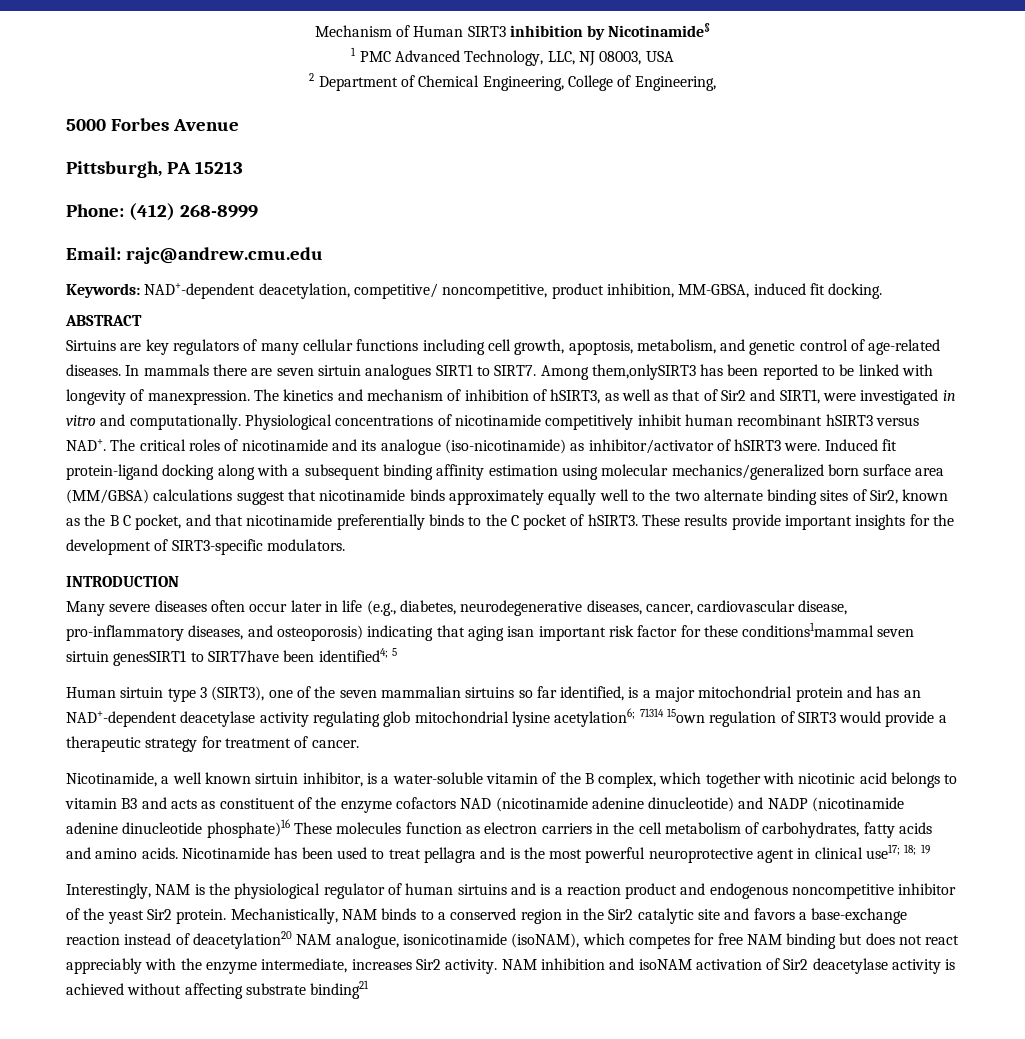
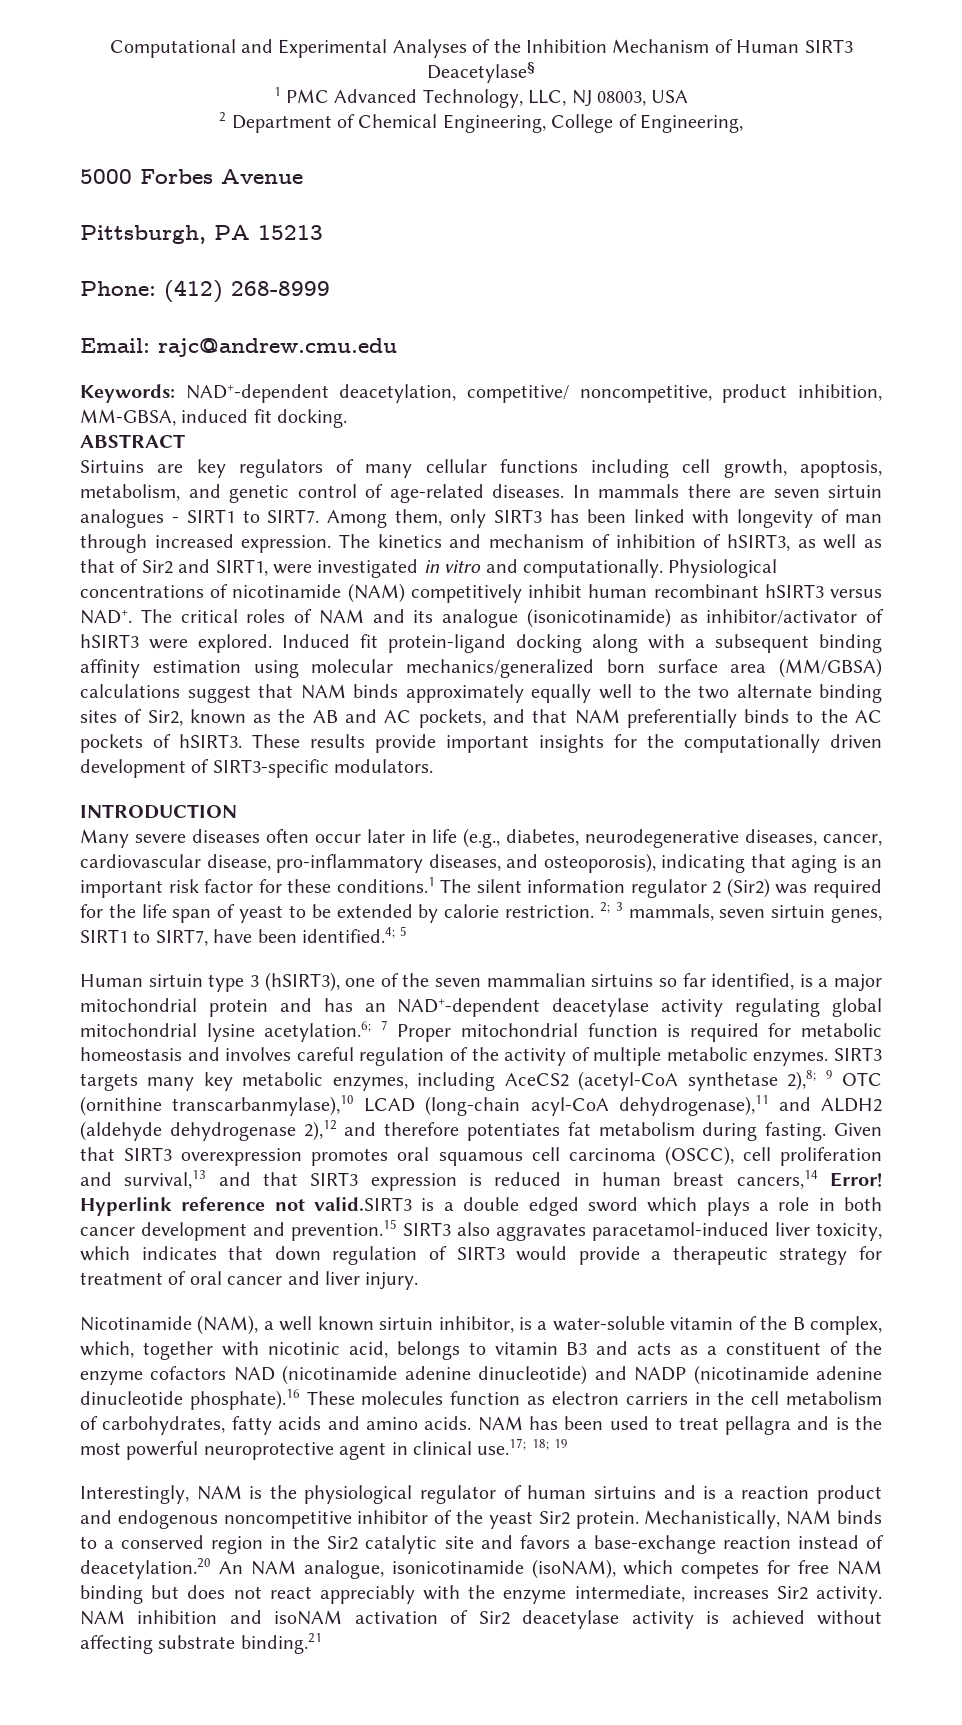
(314, 31) none -> [109,39,607,58] Computational and Experimental Analyses of the Inhibition
[509,23,711,40] inhibition by Nicotinamide§ -> [427,62,535,83] Deacetylase§
(432, 372) none -> [171,517,179,523] -
[591,364,934,380] [66,389,250,405] them,onlySIRT3 has been reported to be linked with longevity of manexpression. -> [395,509,883,528] [80,534,332,553] them, only SIRT3 has been linked with longevity of man through increased expression.
(541, 420) none -> [347,583,405,603] (NAM)
[241,439,328,451] nicotinamide -> [318,609,364,624] NAM
[444,439,566,454] (iso-nicotinamide) -> [526,608,671,628] (isonicotinamide)
[784,443,821,451] were. -> [149,634,272,653] were explored.
[319,489,406,501] nicotinamide -> [300,684,346,699] NAM
[109,514,333,530] B C pocket, and that nicotinamide -> [312,709,620,728] AB and AC pockets, and that NAM
[510,514,568,530] C pocket -> [855,710,882,723] [80,734,143,753] AC pockets
(955, 520) none -> [684,734,882,753] computationally driven
[276,625,363,641] osteoporosis) -> [543,853,656,873] osteoporosis),
[507,626,535,637] isan -> [842,855,882,868] is an
[742,622,915,637] [66,648,388,666] conditions1mammal seven sirtuin genesSIRT1 to SIRT7have been identified4; -> [336,877,883,898] [80,902,883,923] [80,927,395,946] conditions.1 The silent information regulator 2 (Sir2) was required for the life span of yeast to be extended by calorie restriction. 2; 3 mammals, seven sirtuin genes, SIRT1 to SIRT7, have been identified.4;
[211,686,265,701] (SIRT3), -> [264,972,340,992] (hSIRT3),
[383,711,411,727] glob -> [832,998,883,1017] global
[554,708,705,727] acetylation6; 71314 15own -> [264,1020,883,1042] [80,1047,882,1066] [80,1070,883,1091] [80,1095,882,1116] [80,1120,882,1141] [80,1146,883,1166] [80,1170,882,1191] [80,1197,882,1216] [80,1219,882,1241] [80,1246,321,1261] acetylation.6; 7 Proper mitochondrial function is required for metabolic homeostasis and involves careful regulation of the activity of multiple metabolic enzymes. SIRT3 targets many key metabolic enzymes, including AceCS2 (acetyl-CoA synthetase 2),8; 9 OTC (ornithine transcarbanmylase),10 LCAD (long-chain acyl-CoA dehydrogenase),11 and ALDH2 (aldehyde dehydrogenase 2),12 and therefore potentiates fat metabolism during fasting. Given that SIRT3 overexpression promotes oral squamous cell carcinoma (OSCC), cell proliferation and survival,13 and that SIRT3 expression is reduced in human breast cancers,14 Error! Hyperlink reference not valid.SIRT3 is a double edged sword which plays a role in both cancer development and prevention.15 SIRT3 also aggravates paracetamol-induced liver toxicity, which indicates that down
[311,740,359,748] [66,772,157,787] cancer. // Nicotinamide, -> [189,1271,419,1290] [80,1315,259,1335] oral cancer and liver injury. // Nicotinamide (NAM),
[659,772,702,784] which -> [80,1341,134,1358] which,
[859,772,887,784] acid -> [348,1341,388,1358] acid,
(216, 805) none -> [707,1346,718,1355] a
[206,819,290,838] phosphate)16 -> [189,1389,300,1410] phosphate).16
[181,847,270,859] Nicotinamide -> [477,1416,523,1431] NAM
[866,844,901,859] use17; -> [477,1438,527,1455] use.17;
[192,931,292,949] deacetylation20 -> [80,1558,243,1579] deacetylation.20 An
[310,980,370,999] binding21 -> [240,1633,322,1654] binding.21

